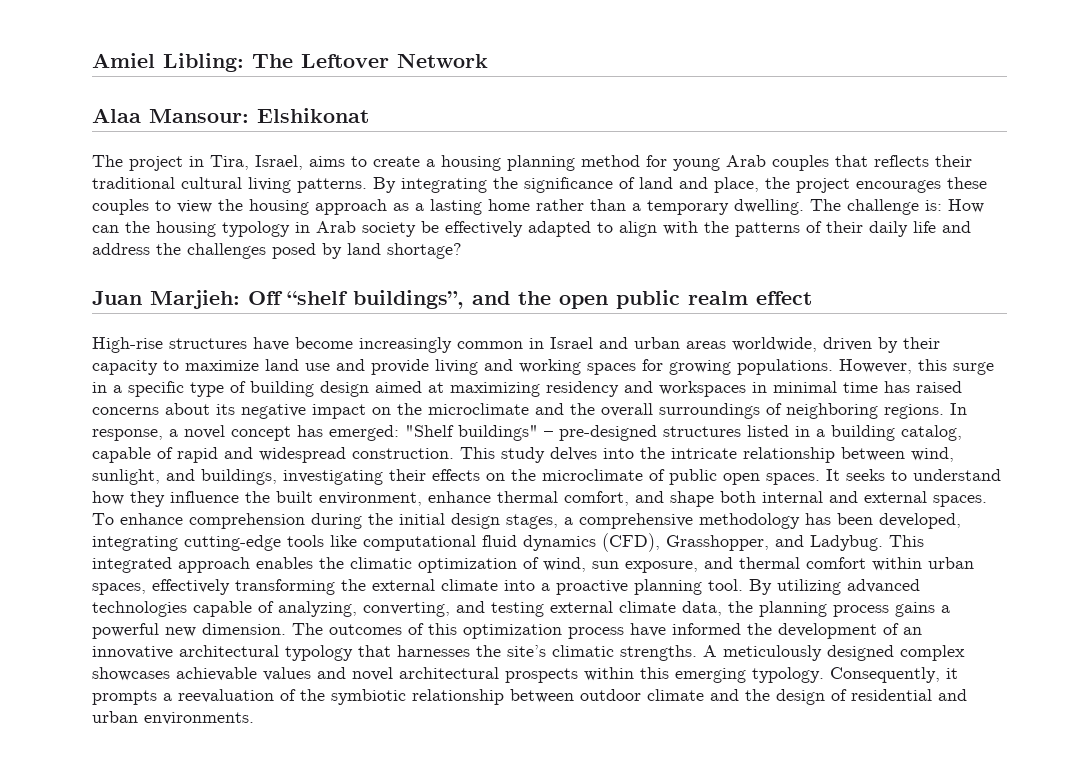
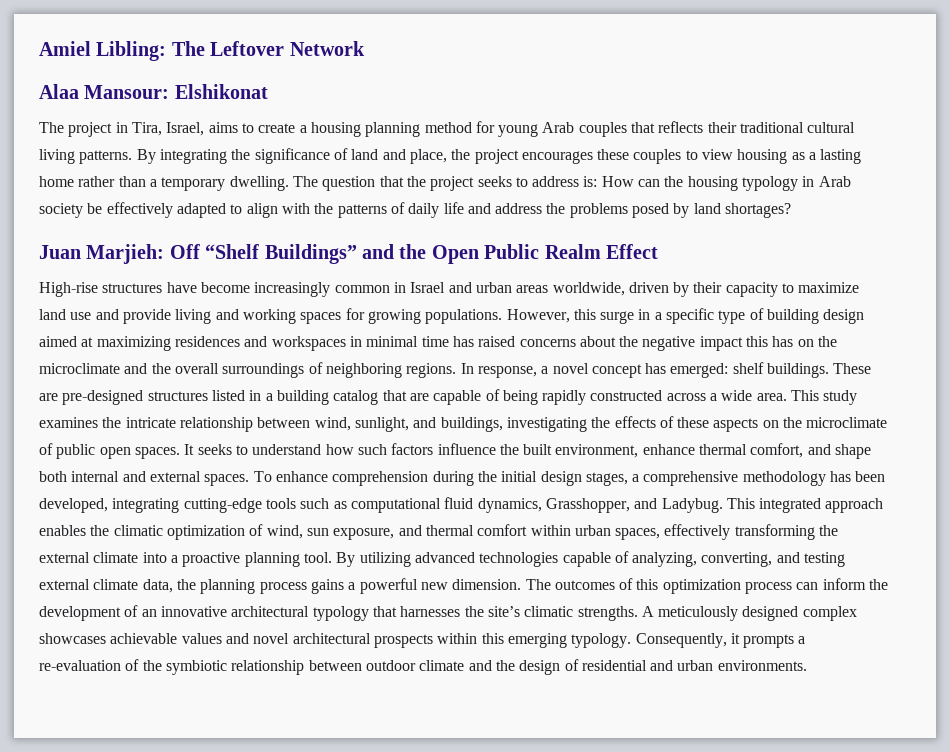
[218,199,387,215] the housing approach -> [737,149,788,164] housing
[847,199,919,215] challenge -> [322,176,580,191] question that the project seeks to address
[826,221,863,233] their -> (405, 208) none
[187,243,266,259] challenges -> [569,203,628,218] problems
[387,243,462,259] shortage? -> [725,203,792,218] shortages?
[287,290,812,309] “shelf buildings”, and the open public realm effect -> [205,244,658,264] “Shelf Buildings” and the Open Public Realm Effect
[546,381,619,397] residency -> [174,336,240,347] residences
[216,404,235,415] its -> [619,336,639,347] the
(366, 411) none -> [746,336,794,347] this has
[405,425,553,441] "Shelf buildings" – -> [732,362,872,378] [39,393,58,401] shelf buildings. These are
[901,425,962,441] [92,447,634,463] catalog, capable of rapid and widespread construction. This study delves into -> [333,389,858,405] [39,417,98,428] catalog that are capable of being rapidly constructed across a wide area. This study examines
[389,469,480,481] their effects -> [591,416,759,432] the effects of these aspects
[130,491,165,507] they -> [357,443,434,455] such factors
[330,533,660,552] like computational fluid dynamics (CFD), -> [300,497,542,513] such as computational fluid dynamics,
[630,623,741,637] have informed -> [796,578,866,590] can inform
[178,689,274,703] reevaluation -> [39,660,121,671] re-evaluation

